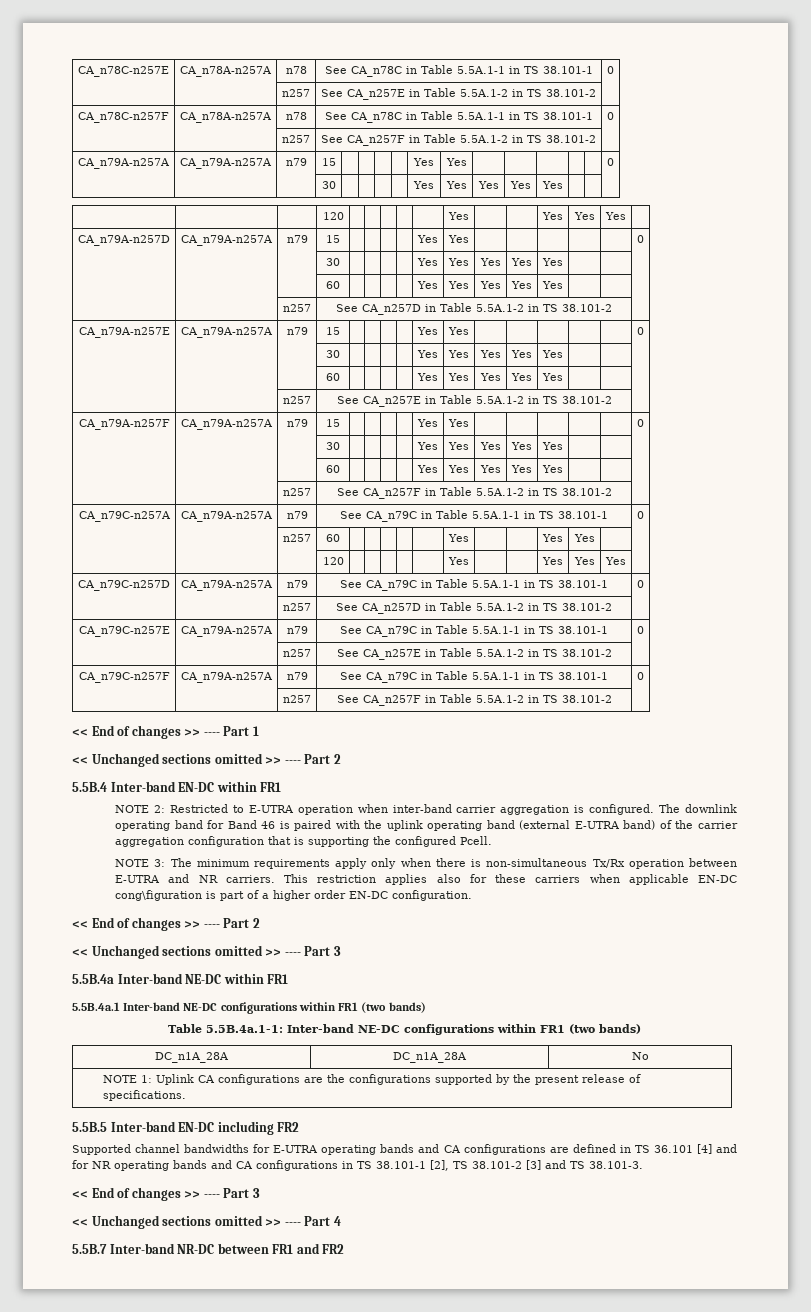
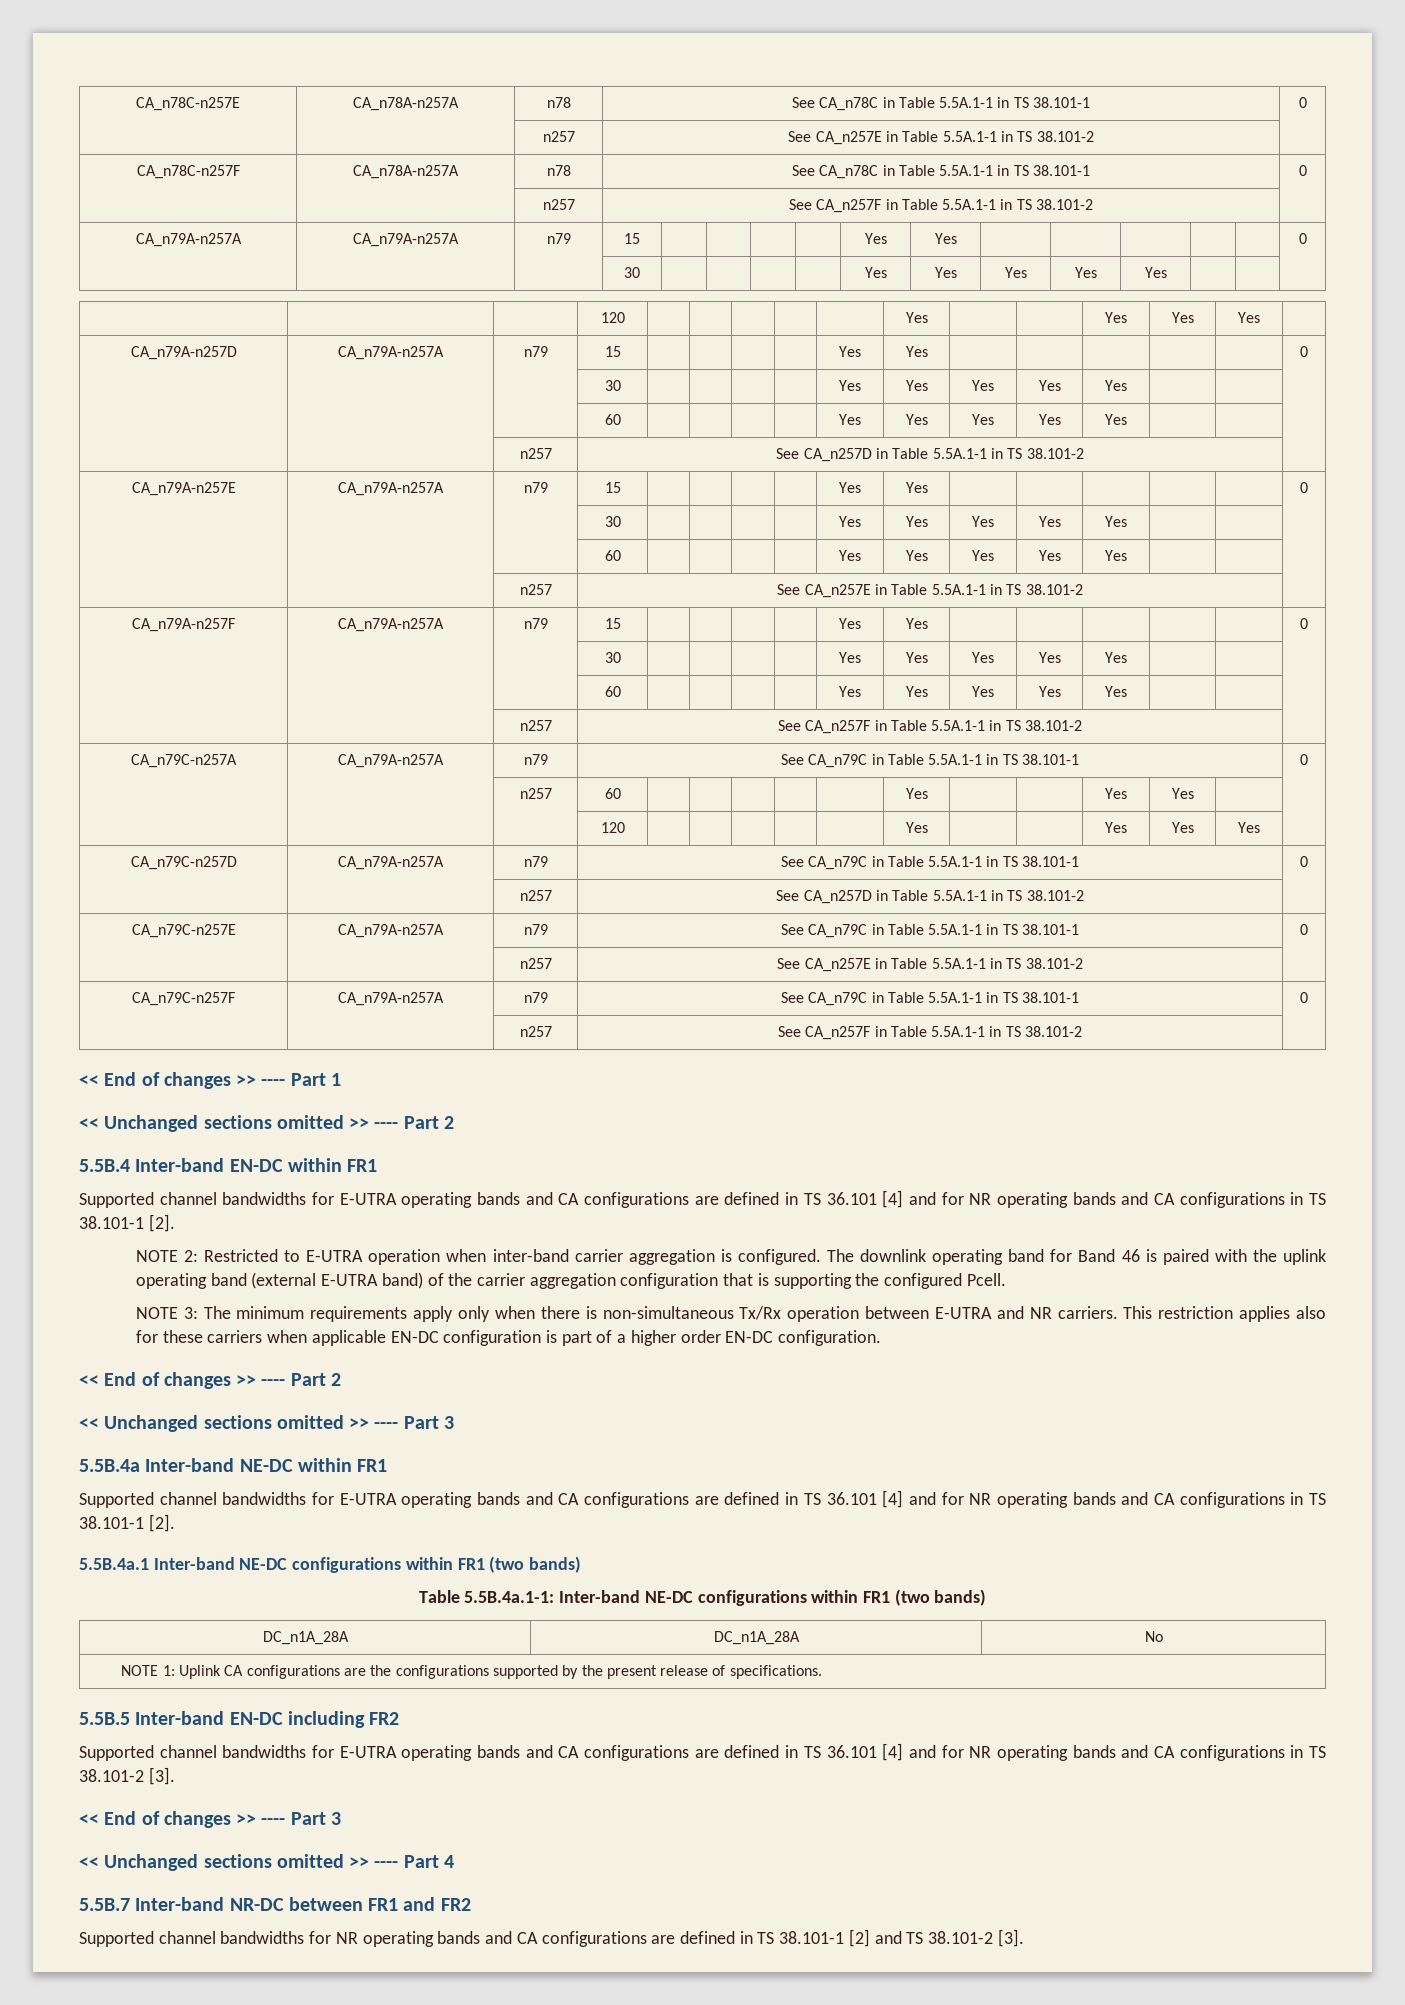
[460,89,508,97] 5.5A.1-2 -> [942,131,997,142] 5.5A.1-1
[460,135,508,143] 5.5A.1-2 -> [942,199,997,210] 5.5A.1-1
[476,304,524,312] 5.5A.1-2 -> [932,448,987,459] 5.5A.1-1
[475,396,524,404] 5.5A.1-2 -> [931,584,986,595] 5.5A.1-1
[475,488,524,496] 5.5A.1-2 -> [931,720,986,731] 5.5A.1-1
[476,603,524,611] 5.5A.1-2 -> [932,890,987,901] 5.5A.1-1
[475,649,524,657] 5.5A.1-2 -> [931,958,986,969] 5.5A.1-1
[475,695,524,703] 5.5A.1-2 -> [931,1026,986,1037] 5.5A.1-1
(282, 787) none -> [79,1190,1326,1208] [79,1214,175,1232] // Supported channel bandwidths for E-UTRA operating bands and CA configurations are defined in TS 36.101 [4] and for NR operating bands and CA configurations in TS 38.101-1 [2].
[115,890,203,901] cong\figuration -> [443,1330,542,1346] configuration
(289, 979) none -> [79,1490,1326,1508] [79,1514,175,1532] // Supported channel bandwidths for E-UTRA operating bands and CA configurations are defined in TS 36.101 [4] and for NR operating bands and CA configurations in TS 38.101-1 [2].
[376,1160,643,1171] 38.101-1 [2], TS 38.101-2 [3] and TS 38.101-3. -> [79,1767,175,1785] 38.101-2 [3].
(345, 1249) none -> [79,1929,1024,1947] // Supported channel bandwidths for NR operating bands and CA configurations are defined in TS 38.101-1 [2] and TS 38.101-2 [3].

